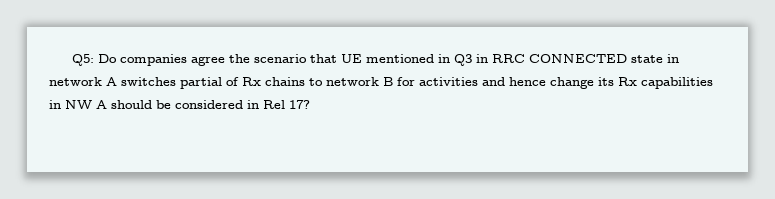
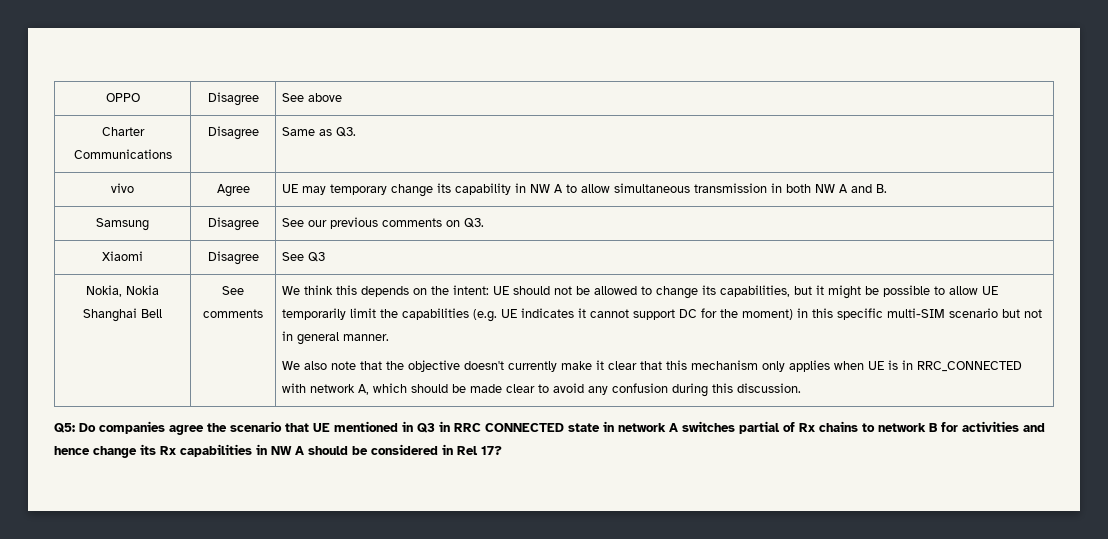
(72, 60) none -> [105,93,140,102] [207,92,259,106] [281,93,342,102] [101,127,145,136] [73,149,172,159] [207,126,259,140] [281,127,356,137] [111,183,134,193] [216,184,250,197] [281,183,887,197] [96,218,149,231] [207,217,259,231] [281,217,484,229] [102,251,143,261] [207,251,259,265] [281,252,325,262] [86,285,159,297] [83,308,162,322] [222,286,244,295] [203,309,263,318] [281,285,998,299] [281,308,1042,322] [281,331,389,345] [281,360,1022,372] [281,383,801,397] OPPO | Disagree | See above // Charter Communications | Disagree | Same as Q3. // vivo | Agree | UE may temporary change its capability in NW A to allow simultaneous transmission in both NW A and B. // Samsung | Disagree | See our previous comments on Q3. // Xiaomi | Disagree | See Q3 // Nokia, Nokia Shanghai Bell | See comments | We think this depends on the intent: UE should not be allowed to change its capabilities, but it might be possible to allow UE temporarily limit the capabilities (e.g. UE indicates it cannot support DC for the moment) in this specific multi-SIM scenario but not in general manner. // We also note that the objective doesn't currently make it clear that this mechanism only applies when UE is in RRC_CONNECTED with network A, which should be made clear to avoid any confusion during this discussion. //

